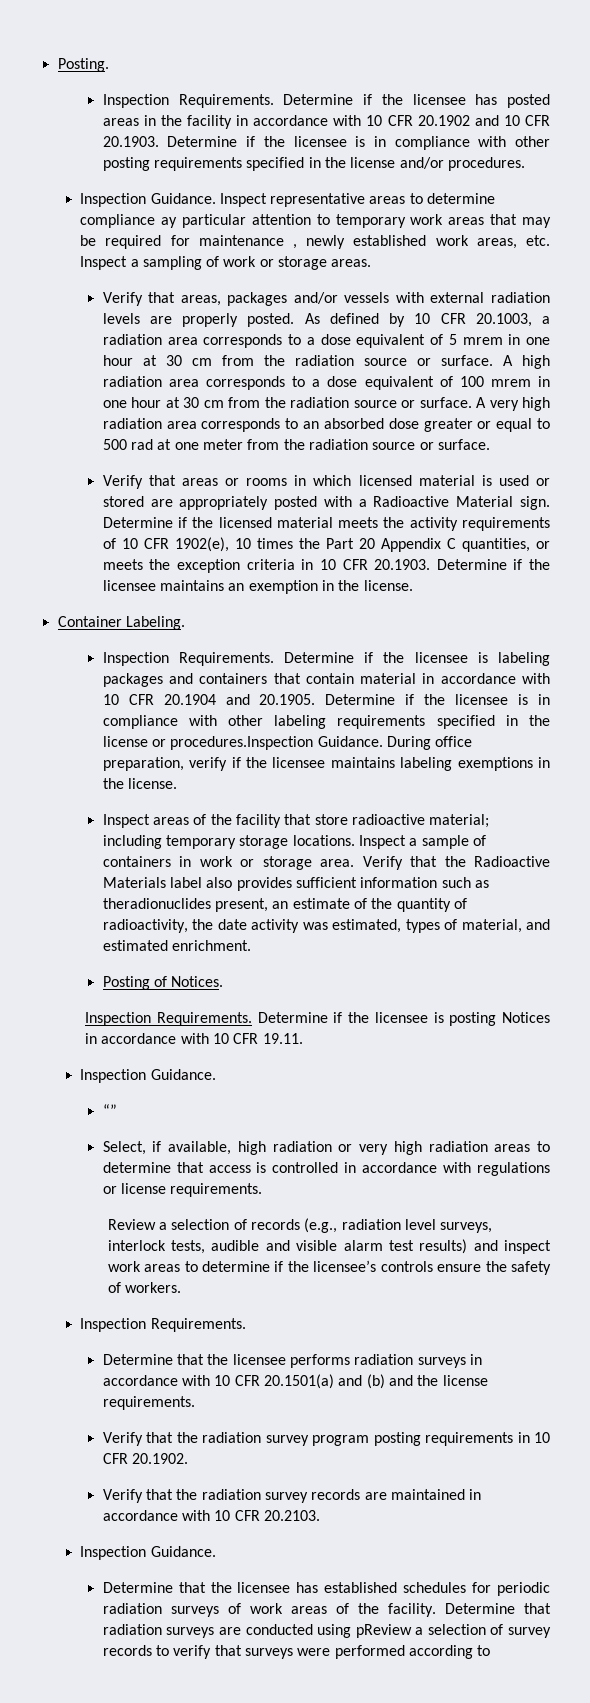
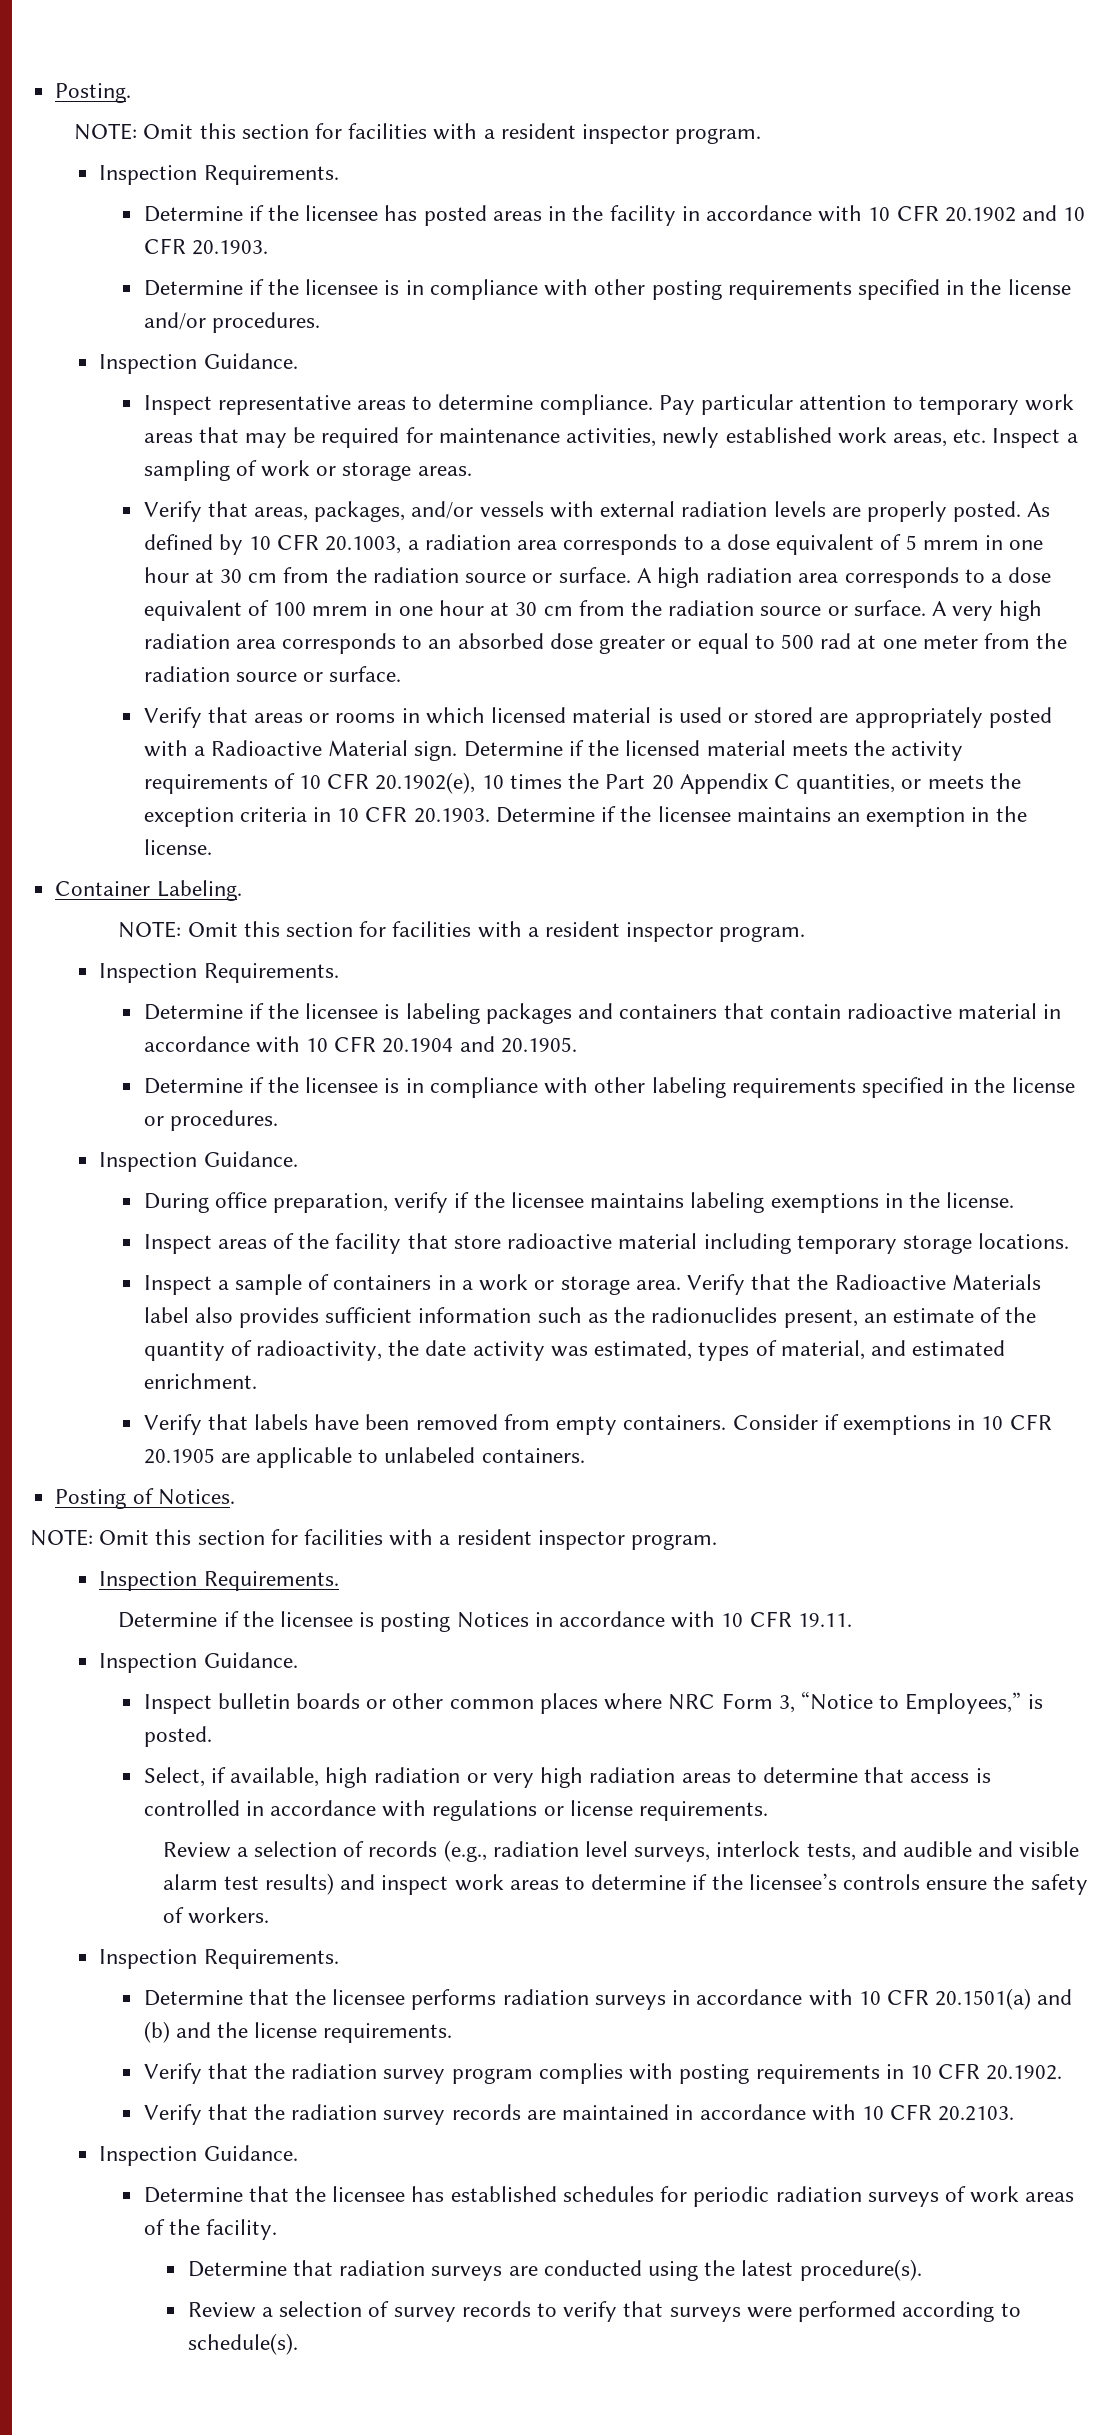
[102,94,274,108] // Inspection Requirements. -> [74,123,762,144] [99,165,339,185] // NOTE: Omit this section for facilities with a resident inspector program. // Inspection Requirements. //
(159, 141) none -> (268, 247) //
(216, 198) none -> (298, 361) //
[80,214,178,228] compliance ay -> [539,394,695,415] compliance. Pay
[292,244,297,249] , -> [566,428,657,447] activities,
[227,292,288,306] packages -> [314,501,406,522] packages,
[174,537,229,552] 1902(e), -> [375,772,476,794] 20.1902(e),
[102,652,274,666] // Inspection Requirements. -> [118,921,806,942] [99,963,339,983] // NOTE: Omit this section for facilities with a resident inspector program. // Inspection Requirements. //
(354, 678) none -> [846,1003,952,1019] radioactive
(316, 699) none -> (577, 1045) //
[170,736,383,750] procedures.Inspection Guidance. -> [169,1110,278,1131] [99,1151,298,1172] procedures. // Inspection Guidance. //
[429,814,490,828] material; -> [618,1233,698,1249] material
(355, 840) none -> (1070, 1241) //
(192, 861) none -> [461,1280,473,1290] a
[102,898,211,909] theradionuclides -> [614,1307,778,1323] the radionuclides
[102,976,224,990] [85,1012,252,1026] Posting of Notices. // Inspection Requirements. -> [143,1414,1052,1435] [143,1447,585,1468] [55,1488,235,1509] [30,1529,718,1550] [99,1571,339,1591] Verify that labels have been removed from empty containers. Consider if exemptions in 10 CFR 20.1905 are applicable to unlabeled containers. // Posting of Notices. // NOTE: Omit this section for facilities with a resident inspector program. // Inspection Requirements. //
[102,1104,117,1116] “” -> [143,1691,1043,1714] [143,1726,212,1747] Inspect bulletin boards or other common places where NRC Form 3, “Notice to Employees,” is posted.
(206, 1247) none -> [861,1841,897,1857] and
(370, 1440) none -> [538,2063,674,2084] complies with
(436, 1610) none -> (278, 2229) //
[355,1624,412,1638] pReview -> [704,2259,922,2281] [187,2302,256,2318] the latest procedure(s). // Review
(491, 1650) none -> [187,2333,298,2355] schedule(s).

